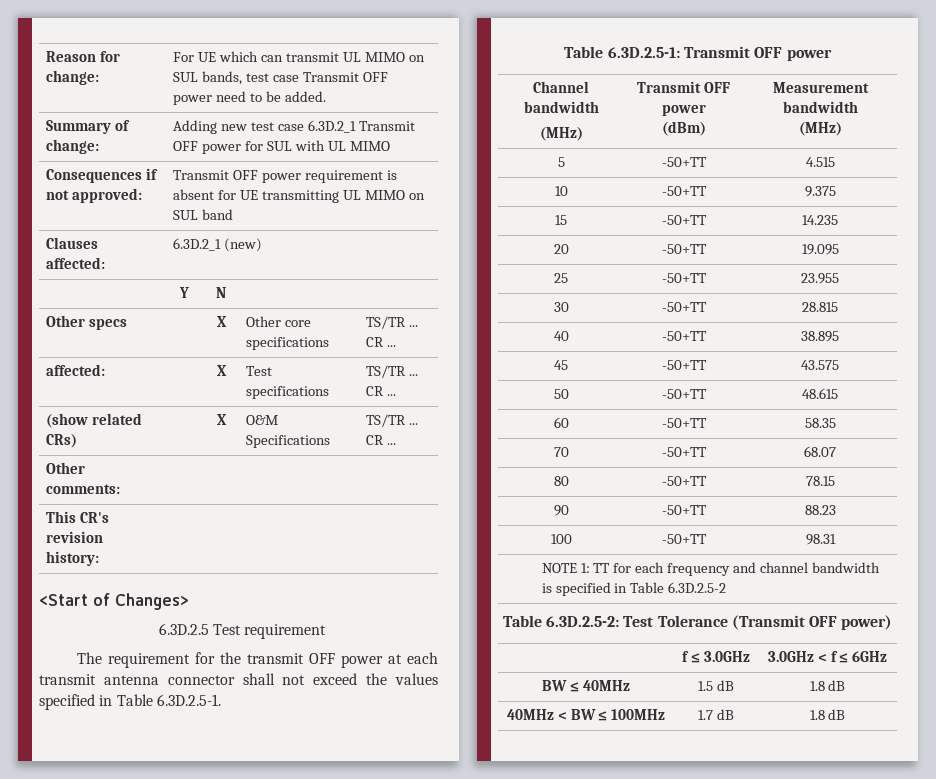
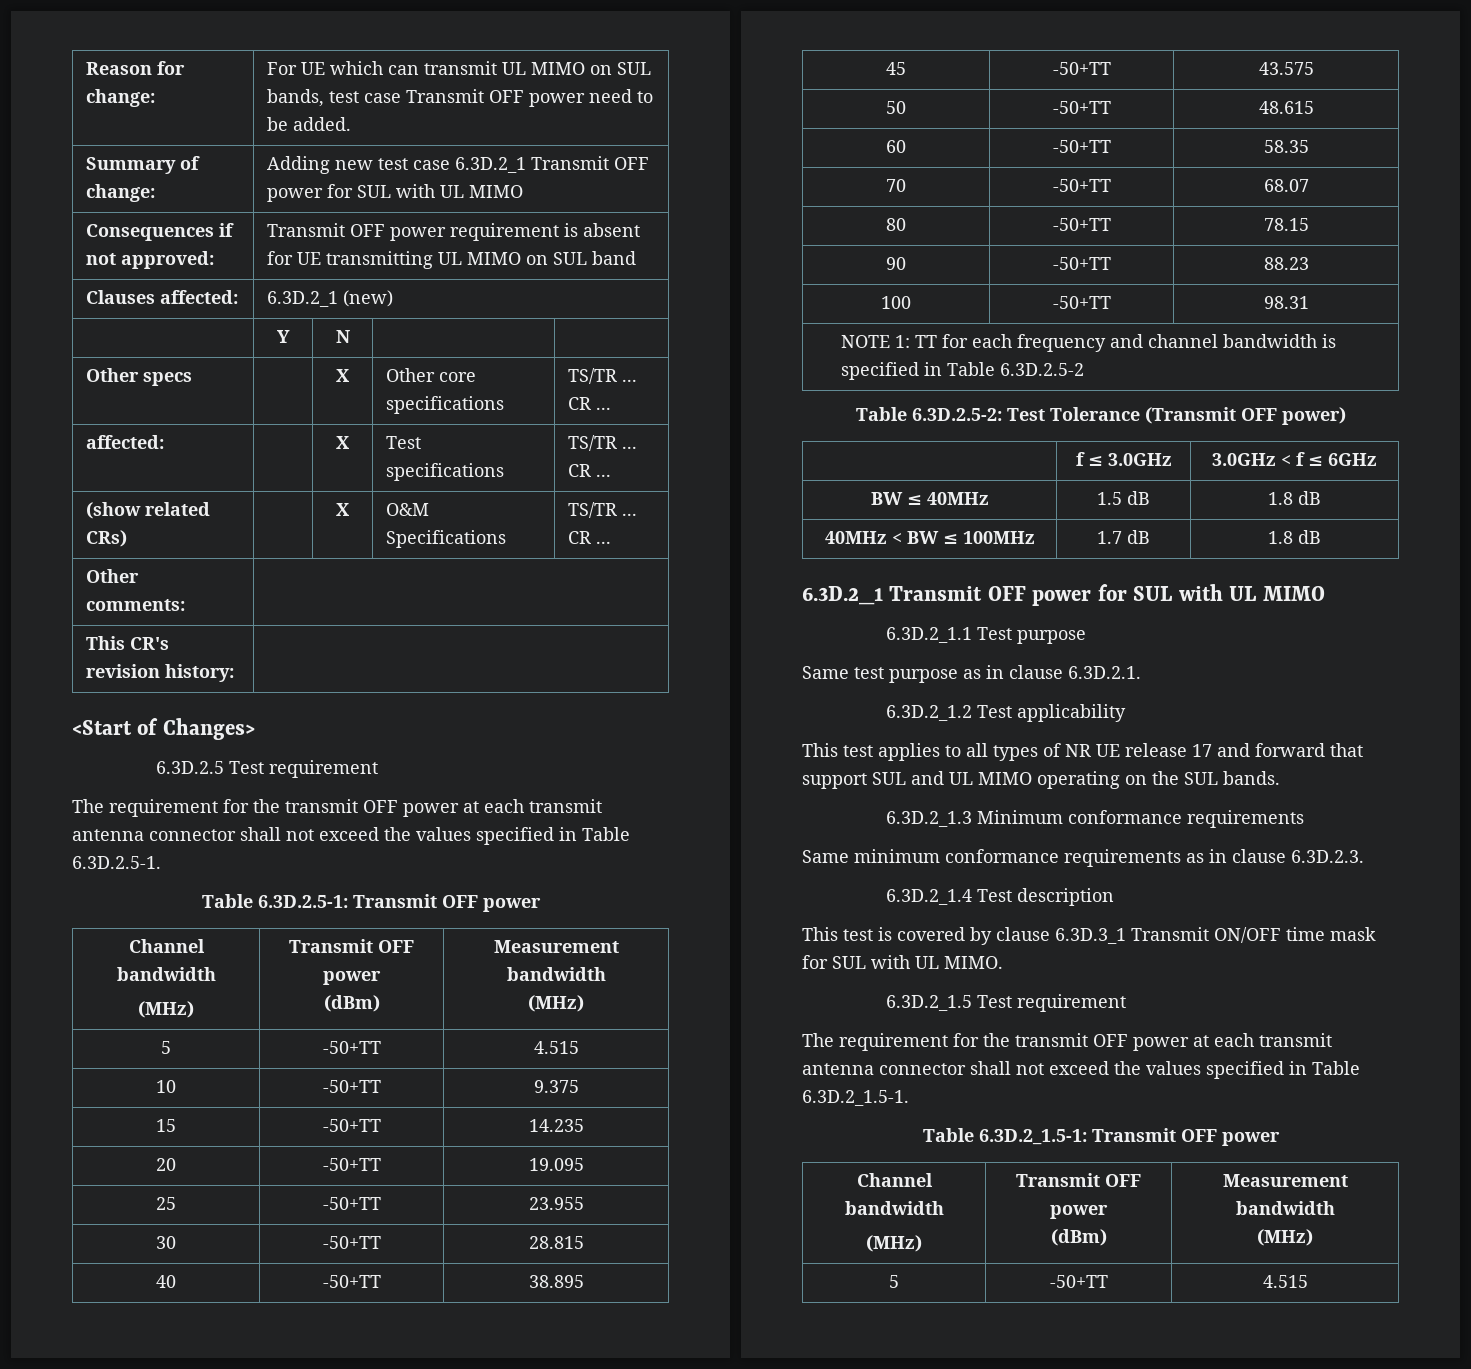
(846, 714) none -> [802,584,1325,606] [885,627,1086,644] [802,665,1141,683] [885,704,1126,722] [802,743,1363,761] [802,771,1280,789] [885,810,1304,828] [802,849,1364,867] [885,888,1114,906] [802,927,1376,945] [802,955,1003,969] [885,994,1126,1012] [802,1033,1332,1051] [802,1061,1360,1079] [802,1090,909,1106] [922,1128,1280,1146] [856,1173,933,1187] [844,1201,944,1215] [866,1235,922,1252] [1016,1173,1141,1187] [1050,1205,1108,1219] [1050,1229,1107,1246] [1222,1174,1348,1187] [1235,1201,1335,1215] [1257,1229,1313,1246] [889,1275,899,1288] [1049,1275,1108,1288] [1262,1275,1308,1288] // 6.3D.2_1 Transmit OFF power for SUL with UL MIMO // 6.3D.2_1.1 Test purpose // Same test purpose as in clause 6.3D.2.1. // 6.3D.2_1.2 Test applicability // This test applies to all types of NR UE release 17 and forward that support SUL and UL MIMO operating on the SUL bands. // 6.3D.2_1.3 Minimum conformance requirements // Same minimum conformance requirements as in clause 6.3D.2.3. // 6.3D.2_1.4 Test description // This test is covered by clause 6.3D.3_1 Transmit ON/OFF time mask for SUL with UL MIMO. // 6.3D.2_1.5 Test requirement // The requirement for the transmit OFF power at each transmit antenna connector shall not exceed the values specified in Table 6.3D.2_1.5-1. // Table 6.3D.2_1.5-1: Transmit OFF power // Channel bandwidth // (MHz) | Transmit OFF power // (dBm) | Measurement bandwidth // (MHz) // 5 | -50+TT | 4.515

